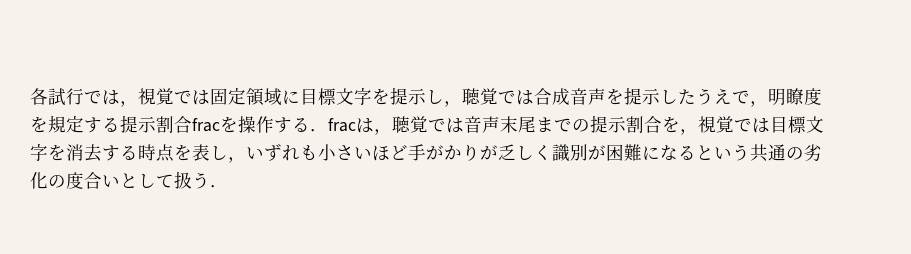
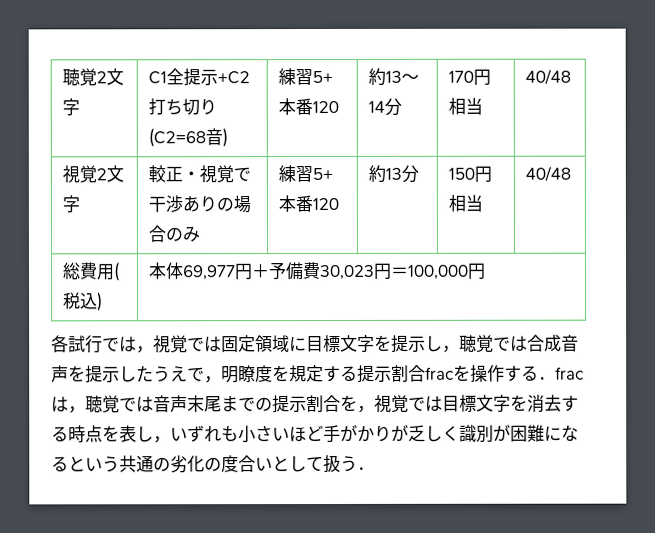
(30, 96) none -> [62,68,125,87] [62,98,81,116] [148,68,251,87] [148,98,218,116] [148,128,229,148] [278,68,334,86] [278,98,340,116] [368,67,420,86] [368,97,403,116] [448,68,492,86] [448,97,484,115] [525,68,572,85] [62,165,125,184] [62,195,81,213] [148,165,252,184] [148,195,252,214] [148,225,201,243] [278,165,334,183] [278,195,340,213] [368,164,420,183] [448,165,493,183] [448,194,484,212] [525,165,572,182] [62,262,121,282] [63,292,104,312] [148,262,487,281] 聴覚2文字 | C1全提示+C2打ち切り(C2=68音) | 練習5+本番120 | 約13〜14分 | 170円相当 | 40/48 // 視覚2文字 | 較正・視覚で干渉ありの場合のみ | 練習5+本番120 | 約13分 | 150円相当 | 40/48 // 総費用(税込) | 本体69,977円＋予備費30,023円＝100,000円 //

